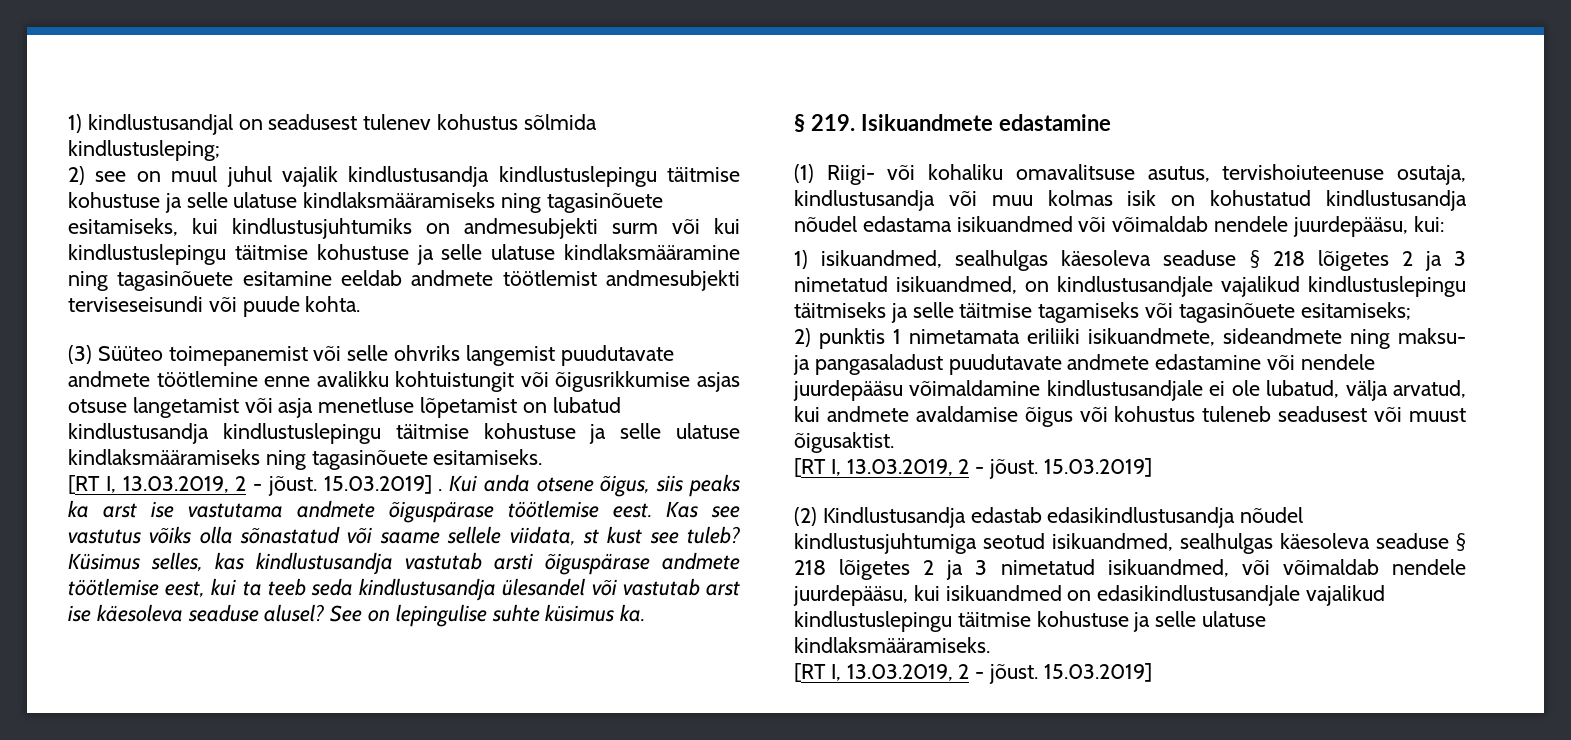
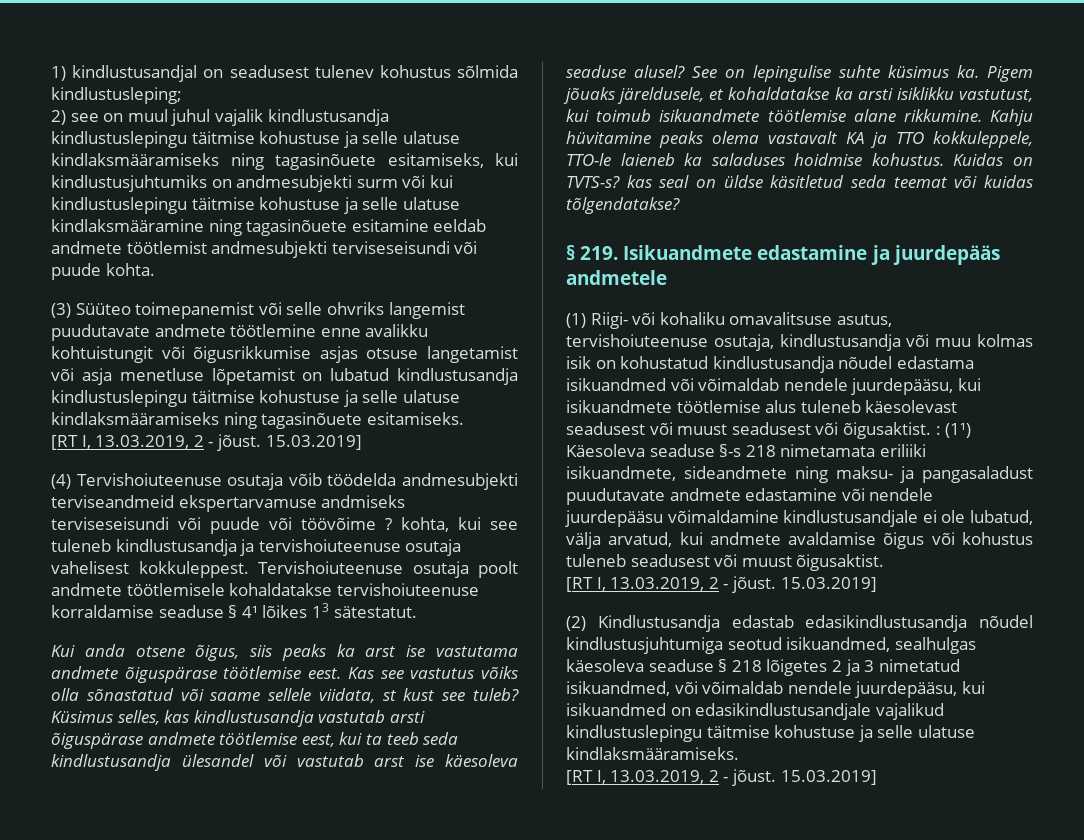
[438,489,443,491] . -> [51,473,518,490] [51,495,406,512] [51,517,518,534] [51,539,462,556] [51,561,518,578] [51,583,479,596] [51,603,417,618] // (4) Tervishoiuteenuse osutaja võib töödelda andmesubjekti terviseandmeid ekspertarvamuse andmiseks terviseseisundi või puude või töövõime ? kohta, kui see tuleneb kindlustusandja ja tervishoiuteenuse osutaja vahelisest kokkuleppest. Tervishoiuteenuse osutaja poolt andmete töötlemisele kohaldatakse tervishoiuteenuse korraldamise seaduse § 4¹ lõikes 13 sätestatut. //
(646, 613) none -> [987,66,1033,82] [563,87,1033,104] [566,109,1033,126] [566,131,1033,148] [566,153,1033,166] [566,175,1033,188] [566,197,680,214] Pigem jõuaks järeldusele, et kohaldatakse ka arsti isiklikku vastutust, kui toimub isikuandmete töötlemise alane rikkumine. Kahju hüvitamine peaks olema vastavalt KA ja TTO kokkuleppele, TTO-le laieneb ka saladuses hoidmise kohustus. Kuidas on TVTS-s? kas seal on üldse käsitletud seda teemat või kuidas tõlgendatakse?
(1111, 122) none -> [870,245,1000,265] [566,270,667,285] ja juurdepääs andmetele
[1413,216,1444,232] [794,250,1466,271] [794,276,1466,297] [794,302,1411,323] [794,328,901,349] kui: // 1) isikuandmed, sealhulgas käesoleva seaduse § 218 lõigetes 2 ja 3 nimetatud isikuandmed, on kindlustusandjale vajalikud kindlustuslepingu täitmiseks ja selle täitmise tagamiseks või tagasinõuete esitamiseks; // 2) punktis 1 -> [957,378,981,391] [566,400,958,413] [566,422,972,439] [566,444,776,457] kui isikuandmete töötlemise alus tuleneb käesolevast seadusest või muust seadusest või õigusaktist. : (1¹) Käesoleva seaduse §-s 218

